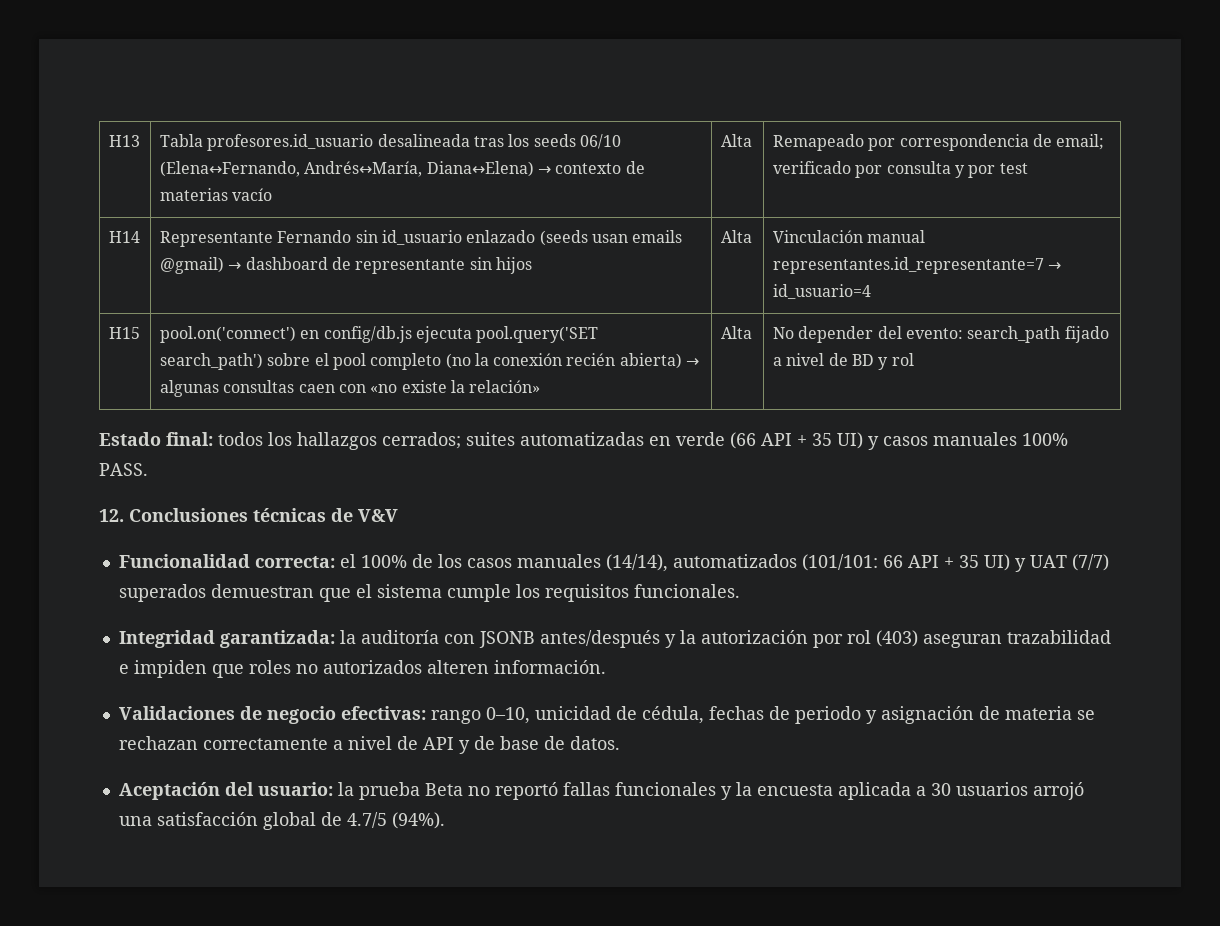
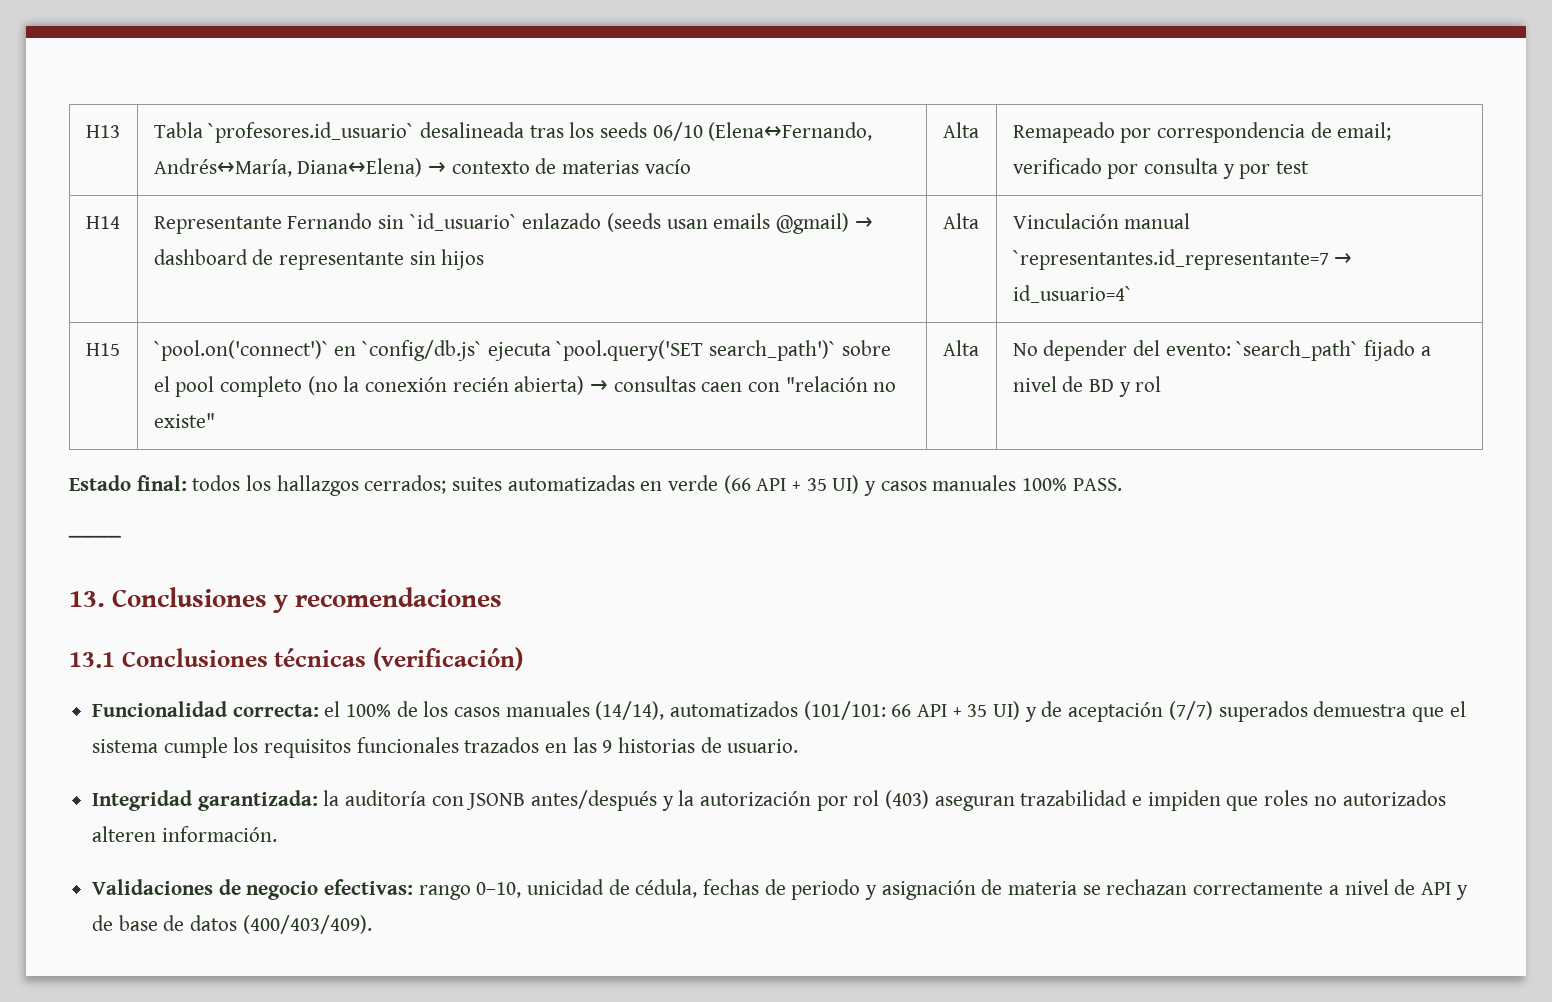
[207,134,374,151] profesores.id_usuario -> [208,122,415,143] `profesores.id_usuario`
[381,230,462,245] id_usuario -> [409,213,517,231] `id_usuario`
[772,257,1062,274] [772,284,871,299] [108,327,140,339] [159,326,599,343] [159,353,263,370] representantes.id_representante=7 → id_usuario=4 // H15 | pool.on('connect') en config/db.js ejecuta pool.query('SET search_path') -> [1012,249,1353,270] [1012,285,1132,303] [85,343,120,356] [153,340,836,361] `representantes.id_representante=7 → id_usuario=4` // H15 | `pool.on('connect')` en `config/db.js` ejecuta `pool.query('SET search_path')`
[159,380,219,397] algunas -> (608, 386) none
[370,380,541,393] «no existe la relación» -> [785,376,897,392] [153,413,215,428] "relación no existe"
[967,326,1061,343] search_path -> [1236,340,1359,361] `search_path`
[99,508,398,522] 12. Conclusiones técnicas de V&V -> [68,535,121,544] [69,587,503,613] [69,647,523,671] ──── // 13. Conclusiones y recomendaciones // 13.1 Conclusiones técnicas (verificación)
[1029,555,1067,568] UAT -> [1041,701,1164,722] de aceptación
[210,584,314,598] demuestran -> [1313,701,1407,717] demuestra
[633,584,740,598] funcionales. -> [356,737,799,753] funcionales trazados en las 9 historias de usuario.
[569,736,620,750] [118,782,1084,800] [118,812,445,830] datos. // Aceptación del usuario: la prueba Beta no reportó fallas funcionales y la encuesta aplicada a 30 usuarios arrojó una satisfacción global de 4.7/5 (94%). -> [190,915,372,934] datos (400/403/409).

